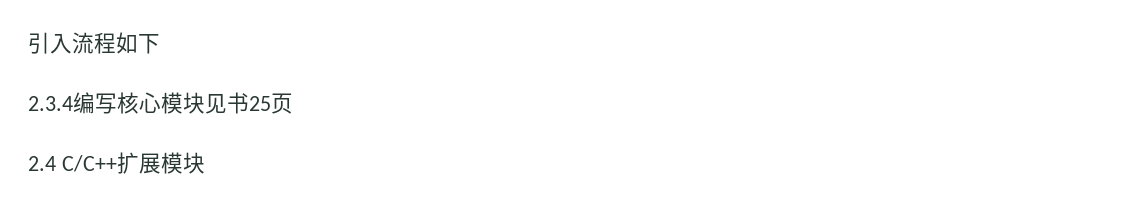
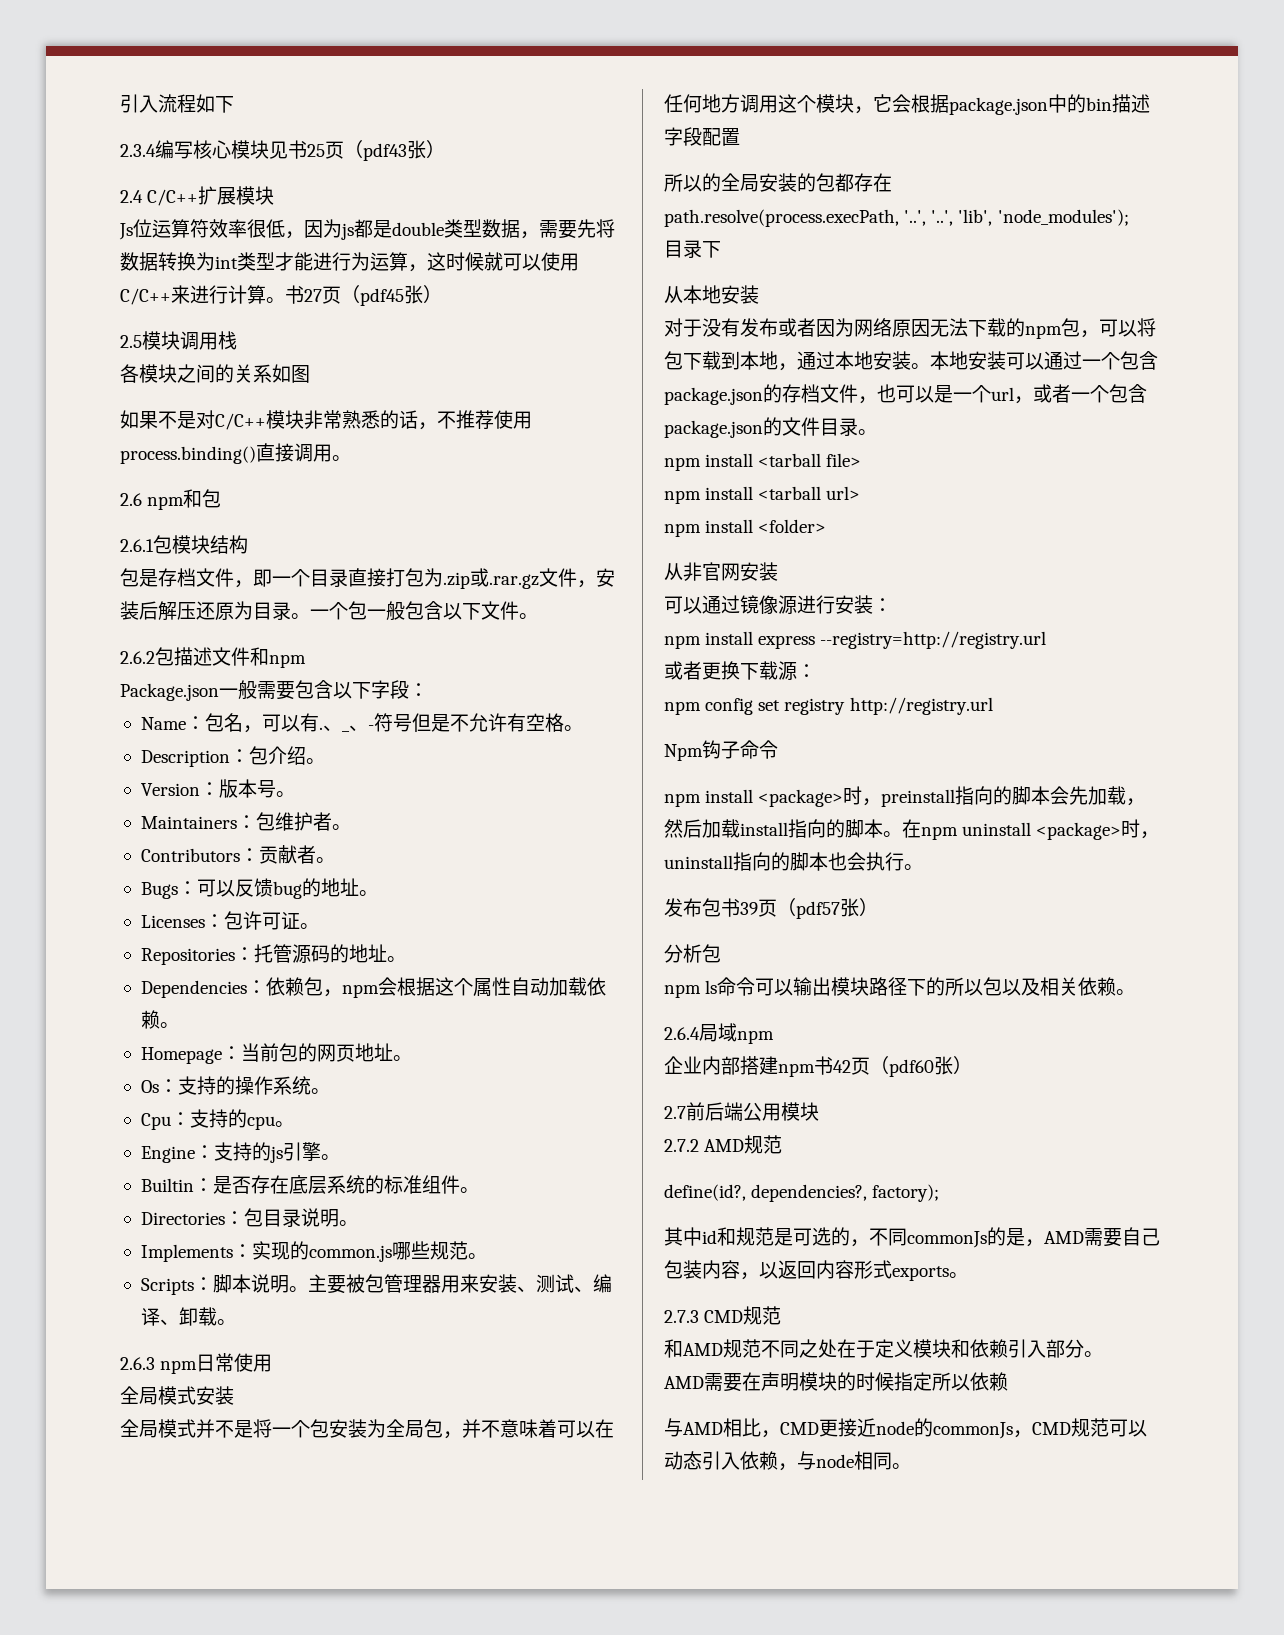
(293, 103) none -> [344,140,445,161] （pdf43张）
(205, 163) none -> [119,219,615,240] [120,252,579,272] [120,285,442,306] [120,331,237,350] [120,364,310,383] [120,410,532,430] [120,443,351,464] [120,489,222,510] [120,535,248,554] [120,568,615,589] [120,601,538,621] [120,647,306,668] [120,680,428,701] [140,713,583,733] [140,746,325,767] [140,779,295,798] [140,812,351,831] [140,845,335,864] [140,878,378,899] [140,911,319,930] [140,944,406,965] [140,977,606,998] [140,1010,179,1029] [140,1043,412,1064] [140,1076,330,1095] [140,1109,294,1130] [140,1142,340,1163] [140,1175,479,1194] [140,1208,358,1227] [140,1241,487,1262] [140,1274,612,1295] [140,1307,236,1326] [120,1353,273,1374] [120,1386,234,1405] [120,1419,614,1439] [664,94,1150,115] [664,127,740,146] [664,173,892,192] [664,209,1129,227] [664,240,721,258] [664,285,759,304] [664,318,1156,339] [664,351,1158,371] [664,384,1147,405] [664,417,877,438] [664,453,862,471] [664,486,861,504] [664,519,827,537] [664,562,778,581] [664,595,892,615] [664,631,1047,649] [664,661,816,681] [664,697,993,715] [664,740,778,761] [664,786,1146,807] [664,819,1160,840] [664,852,923,871] [664,898,878,919] [664,944,721,963] [664,977,1136,998] [664,1023,774,1044] [664,1056,972,1077] [664,1102,819,1121] [664,1135,783,1154] [664,1184,940,1202] [664,1227,1160,1248] [664,1260,968,1281] [664,1306,782,1325] [664,1339,1103,1358] [664,1372,1008,1392] [664,1418,1147,1439] [664,1451,911,1471] // Js位运算符效率很低，因为js都是double类型数据，需要先将数据转换为int类型才能进行为运算，这时候就可以使用C/C++来进行计算。书27页（pdf45张） // 2.5模块调用栈 // 各模块之间的关系如图 // 如果不是对C/C++模块非常熟悉的话，不推荐使用process.binding()直接调用。 // 2.6 npm和包 // 2.6.1包模块结构 // 包是存档文件，即一个目录直接打包为.zip或.rar.gz文件，安装后解压还原为目录。一个包一般包含以下文件。 // 2.6.2包描述文件和npm // Package.json一般需要包含以下字段： // Name：包名，可以有.、_、-符号但是不允许有空格。 // Description：包介绍。 // Version：版本号。 // Maintainers：包维护者。 // Contributors：贡献者。 // Bugs：可以反馈bug的地址。 // Licenses：包许可证。 // Repositories：托管源码的地址。 // Dependencies：依赖包，npm会根据这个属性自动加载依赖。 // Homepage：当前包的网页地址。 // Os：支持的操作系统。 // Cpu：支持的cpu。 // Engine：支持的js引擎。 // Builtin：是否存在底层系统的标准组件。 // Directories：包目录说明。 // Implements：实现的common.js哪些规范。 // Scripts：脚本说明。主要被包管理器用来安装、测试、编译、卸载。 // 2.6.3 npm日常使用 // 全局模式安装 // 全局模式并不是将一个包安装为全局包，并不意味着可以在任何地方调用这个模块，它会根据package.json中的bin描述字段配置 // 所以的全局安装的包都存在 // path.resolve(process.execPath, '..', '..', 'lib', 'node_modules'); // 目录下 // 从本地安装 // 对于没有发布或者因为网络原因无法下载的npm包，可以将包下载到本地，通过本地安装。本地安装可以通过一个包含package.json的存档文件，也可以是一个url，或者一个包含package.json的文件目录。 // npm install <tarball file> // npm install <tarball url> // npm install <folder> // 从非官网安装 // 可以通过镜像源进行安装： // npm install express --registry=http://registry.url // 或者更换下载源： // npm config set registry http://registry.url // Npm钩子命令 // npm install <package>时，preinstall指向的脚本会先加载，然后加载install指向的脚本。在npm uninstall <package>时，uninstall指向的脚本也会执行。 // 发布包书39页（pdf57张） // 分析包 // npm ls命令可以输出模块路径下的所以包以及相关依赖。 // 2.6.4局域npm // 企业内部搭建npm书42页（pdf60张） // 2.7前后端公用模块 // 2.7.2 AMD规范 // define(id?, dependencies?, factory); // 其中id和规范是可选的，不同commonJs的是，AMD需要自己包装内容，以返回内容形式exports。 // 2.7.3 CMD规范 // 和AMD规范不同之处在于定义模块和依赖引入部分。 // AMD需要在声明模块的时候指定所以依赖 // 与AMD相比，CMD更接近node的commonJs，CMD规范可以动态引入依赖，与node相同。

